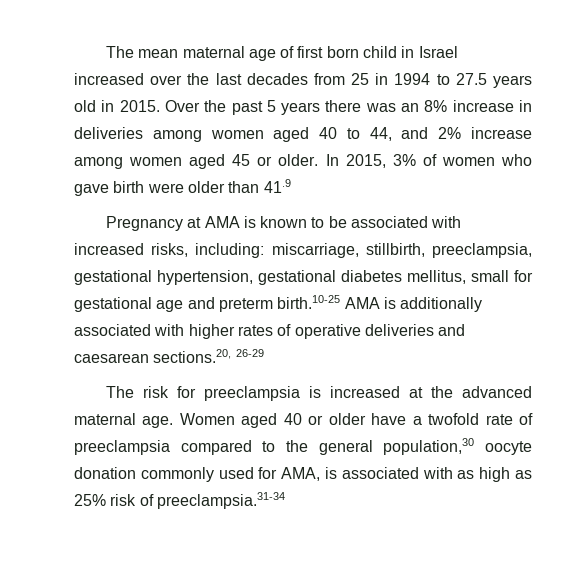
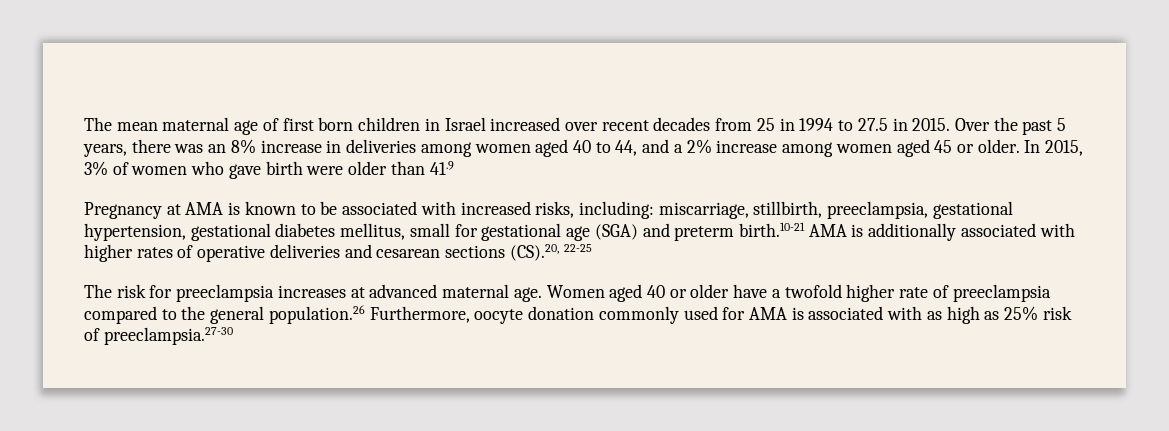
[363,46,398,58] child -> [358,117,421,131] children
[187,73,242,85] the last -> [601,120,649,131] recent
[493,75,532,88] [74,100,96,112] years old -> (888, 124) none
[281,102,321,115] years -> [83,144,127,157] years,
(429, 133) none -> [673,144,683,153] a
(184, 306) none -> [594,224,638,240] (SGA)
[277,295,341,309] birth.10-25 -> [738,222,805,237] birth.10-21
[74,349,264,363] caesarean sections.20, 26-29 -> [376,244,592,261] cesarean sections (CS).20, 22-25
[308,386,453,398] is increased at the -> [277,285,365,298] increases at
(480, 419) none -> [846,284,896,302] higher
[383,438,475,455] population,30 -> [268,305,470,324] population.26 Furthermore,
[281,467,321,481] AMA, -> [748,307,787,320] AMA
[156,492,285,509] preeclampsia.31-34 -> [103,327,233,345] preeclampsia.27-30

